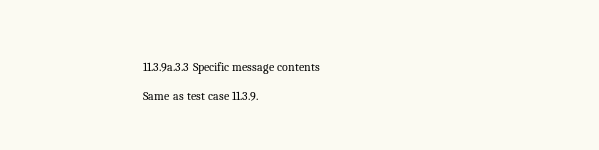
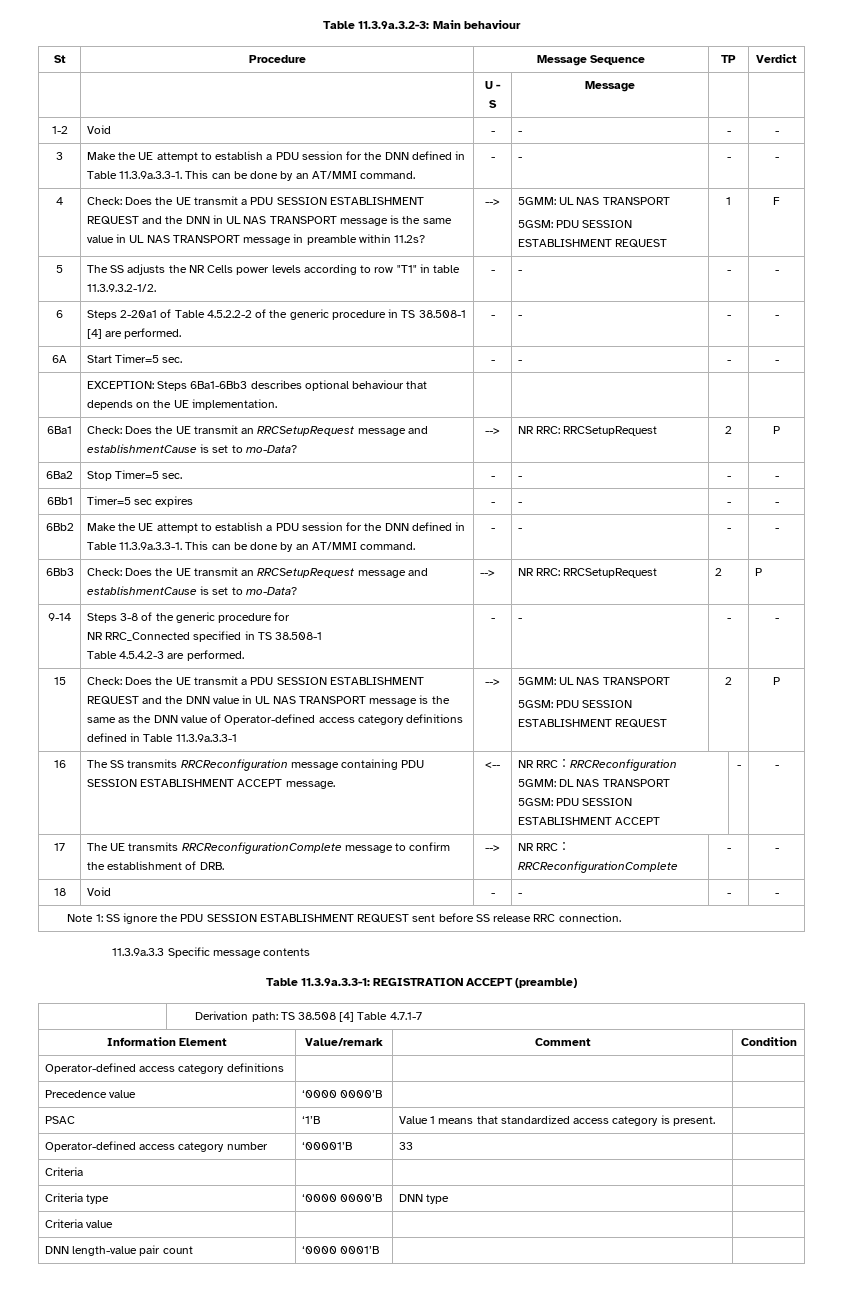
[143,62,321,74] [143,91,259,101] 11.3.9a.3.3 Specific message contents // Same as test case 11.3.9. -> [323,20,521,29] [53,55,66,63] [248,55,306,63] [536,55,646,66] [721,55,736,63] [756,54,797,63] [484,81,502,89] [489,100,497,108] [585,81,635,92] [51,126,68,134] [86,125,111,134] [490,131,495,134] [517,131,522,134] [726,131,731,134] [774,131,779,134] [56,152,63,160] [86,151,466,162] [86,170,416,181] [490,157,495,160] [517,157,522,160] [726,157,731,160] [774,157,779,160] [56,197,63,205] [86,196,424,205] [86,215,452,226] [86,234,426,245] [485,199,500,205] [517,197,670,205] [517,220,633,228] [517,239,668,248] [726,197,731,205] [773,197,780,205] [56,265,63,273] [86,264,461,275] [86,284,156,292] [490,270,495,273] [517,270,522,273] [726,270,731,273] [774,270,779,273] [56,310,63,318] [86,309,466,320] [86,328,182,339] [490,315,495,318] [517,315,522,318] [726,315,731,318] [774,315,779,318] [52,355,67,363] [86,354,183,363] [490,360,495,363] [517,360,522,363] [726,360,731,363] [774,360,779,363] [86,380,428,391] [86,399,277,410] [47,426,72,434] [86,425,428,436] [86,444,297,453] [485,428,500,434] [517,426,658,436] [725,426,732,434] [773,426,780,434] [46,471,73,479] [86,470,183,481] [490,476,495,479] [517,476,522,479] [726,476,731,479] [774,476,779,479] [46,497,73,505] [86,496,194,507] [490,502,495,505] [517,502,522,505] [726,502,731,505] [774,502,779,505] [45,523,74,531] [86,522,466,533] [86,541,416,552] [490,528,495,531] [517,528,522,531] [726,528,731,531] [774,528,779,531] [45,568,74,576] [86,567,428,578] [86,586,297,595] [479,570,495,576] [517,568,658,578] [714,568,722,576] [754,568,762,576] [48,613,71,621] [86,612,291,623] [86,631,323,642] [86,650,244,661] [490,618,495,621] [517,618,522,621] [726,618,731,621] [774,618,779,621] [53,677,66,685] [86,676,424,685] [86,695,450,706] [86,714,464,725] [86,733,237,742] [485,679,500,685] [517,677,670,685] [517,700,633,708] [517,719,668,728] [725,677,732,685] [773,677,780,685] [53,760,66,768] [86,759,425,771] [86,779,335,789] [485,762,500,768] [517,759,678,771] [517,779,670,787] [517,798,633,806] [517,817,661,825] [736,765,741,768] [774,765,779,768] [54,843,65,851] [86,842,451,854] [86,861,224,870] [485,845,500,851] [517,842,571,851] [517,861,678,873] [726,848,731,851] [774,848,779,851] [53,888,66,896] [86,887,111,896] [490,893,495,896] [517,893,522,896] [726,893,731,896] [774,893,779,896] [67,913,621,924] [112,947,311,958] [265,978,578,988] [195,1011,422,1022] [106,1037,228,1046] [305,1038,384,1046] [534,1038,591,1046] [740,1037,797,1046] [44,1063,284,1074] [44,1090,137,1098] [301,1090,383,1098] [44,1116,75,1124] [301,1116,320,1124] [398,1115,715,1126] [44,1141,268,1152] [301,1142,352,1150] [398,1142,413,1150] [44,1167,83,1176] [44,1193,110,1204] [301,1194,383,1202] [398,1194,450,1204] [44,1219,114,1228] [44,1245,193,1256] [301,1246,380,1254] Table 11.3.9a.3.2-3: Main behaviour // St | Procedure | Message Sequence | TP | Verdict // | | U - S | Message | | // 1-2 | Void | - | - | - | - // 3 | Make the UE attempt to establish a PDU session for the DNN defined in Table 11.3.9a.3.3-1. This can be done by an AT/MMI command. | - | - | - | - // 4 | Check: Does the UE transmit a PDU SESSION ESTABLISHMENT REQUEST and the DNN in UL NAS TRANSPORT message is the same value in UL NAS TRANSPORT message in preamble within 11.2s? | --> | 5GMM: UL NAS TRANSPORT // 5GSM: PDU SESSION ESTABLISHMENT REQUEST | 1 | F // 5 | The SS adjusts the NR Cells power levels according to row "T1" in table 11.3.9.3.2-1/2. | - | - | - | - // 6 | Steps 2-20a1 of Table 4.5.2.2-2 of the generic procedure in TS 38.508-1 [4] are performed. | - | - | - | - // 6A | Start Timer=5 sec. | - | - | - | - // | EXCEPTION: Steps 6Ba1-6Bb3 describes optional behaviour that depends on the UE implementation. | | | | // 6Ba1 | Check: Does the UE transmit an RRCSetupRequest message and establishmentCause is set to mo-Data? | --> | NR RRC: RRCSetupRequest | 2 | P // 6Ba2 | Stop Timer=5 sec. | - | - | - | - // 6Bb1 | Timer=5 sec expires | - | - | - | - // 6Bb2 | Make the UE attempt to establish a PDU session for the DNN defined in Table 11.3.9a.3.3-1. This can be done by an AT/MMI command. | - | - | - | - // 6Bb3 | Check: Does the UE transmit an RRCSetupRequest message and establishmentCause is set to mo-Data? | --> | NR RRC: RRCSetupRequest | 2 | P // 9-14 | Steps 3-8 of the generic procedure for // NR RRC_Connected specified in TS 38.508-1 // Table 4.5.4.2-3 are performed. | - | - | - | - // 15 | Check: Does the UE transmit a PDU SESSION ESTABLISHMENT REQUEST and the DNN value in UL NAS TRANSPORT message is the same as the DNN value of Operator-defined access category definitions defined in Table 11.3.9a.3.3-1 | --> | 5GMM: UL NAS TRANSPORT // 5GSM: PDU SESSION ESTABLISHMENT REQUEST | 2 | P // 16 | The SS transmits RRCReconfiguration message containing PDU SESSION ESTABLISHMENT ACCEPT message. | <-- | NR RRC：RRCReconfiguration // 5GMM: DL NAS TRANSPORT // 5GSM: PDU SESSION ESTABLISHMENT ACCEPT | - | - // 17 | The UE transmits RRCReconfigurationComplete message to confirm the establishment of DRB. | --> | NR RRC：RRCReconfigurationComplete | - | - // 18 | Void | - | - | - | - // Note 1: SS ignore the PDU SESSION ESTABLISHMENT REQUEST sent before SS release RRC connection. // 11.3.9a.3.3 Specific message contents // Table 11.3.9a.3.3-1: REGISTRATION ACCEPT (preamble) // | Derivation path: TS 38.508 [4] Table 4.7.1-7 // Information Element | Value/remark | Comment | Condition // Operator-defined access category definitions | | | // Precedence value | ‘0000 0000’B | | // PSAC | ‘1’B | Value 1 means that standardized access category is present. | // Operator-defined access category number | ‘00001’B | 33 | // Criteria | | | // Criteria type | ‘0000 0000’B | DNN type | // Criteria value | | | // DNN length-value pair count | ‘0000 0001’B | |

